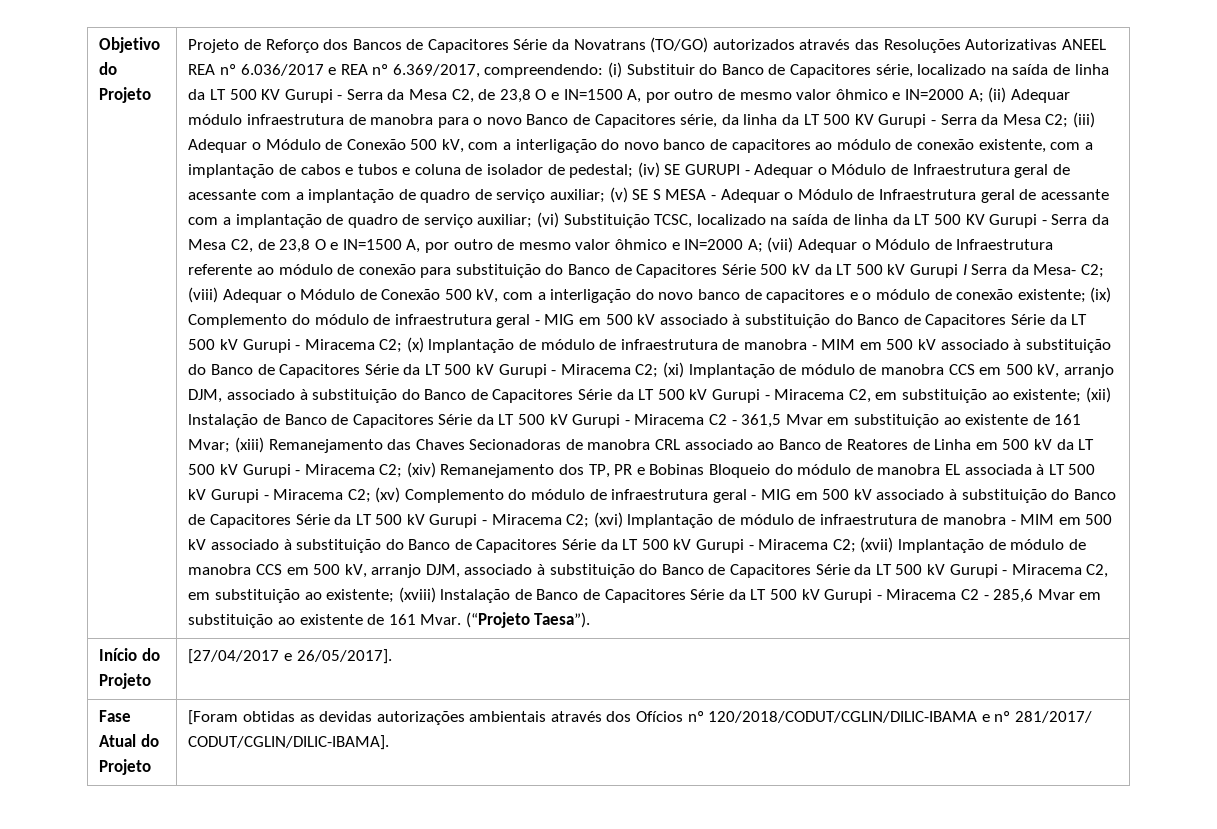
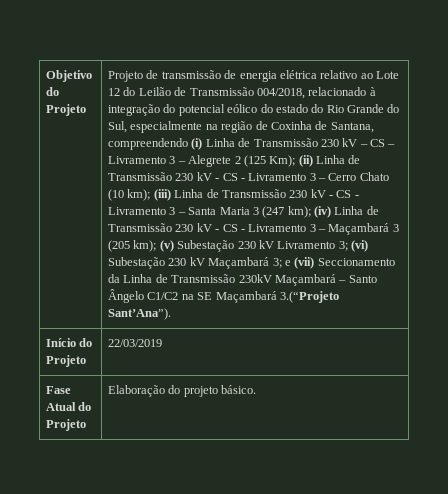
[265,37,1106,53] [188,62,1109,78] [188,87,1070,103] [188,112,1095,128] [188,139,1093,153] [188,162,1070,178] [188,187,1109,203] [188,212,1109,228] [188,237,1054,253] [188,264,1104,278] [188,287,1112,303] [188,314,1088,328] [188,337,1111,353] [188,362,1114,378] [188,387,1111,403] [188,414,1082,428] [188,437,1095,453] [188,462,1096,478] [188,487,1116,503] [188,512,1113,528] [188,537,1086,553] [188,564,1109,578] [188,587,1102,603] [188,612,591,628] Reforço dos Bancos de Capacitores Série da Novatrans (TO/GO) autorizados através das Resoluções Autorizativas ANEEL REA nº 6.036/2017 e REA nº 6.369/2017, compreendendo: (i) Substituir do Banco de Capacitores série, localizado na saída de linha da LT 500 KV Gurupi - Serra da Mesa C2, de 23,8 O e IN=1500 A, por outro de mesmo valor ôhmico e IN=2000 A; (ii) Adequar módulo infraestrutura de manobra para o novo Banco de Capacitores série, da linha da LT 500 KV Gurupi - Serra da Mesa C2; (iii) Adequar o Módulo de Conexão 500 kV, com a interligação do novo banco de capacitores ao módulo de conexão existente, com a implantação de cabos e tubos e coluna de isolador de pedestal; (iv) SE GURUPI - Adequar o Módulo de Infraestrutura geral de acessante com a implantação de quadro de serviço auxiliar; (v) SE S MESA - Adequar o Módulo de Infraestrutura geral de acessante com a implantação de quadro de serviço auxiliar; (vi) Substituição TCSC, localizado na saída de linha da LT 500 KV Gurupi - Serra da Mesa C2, de 23,8 O e IN=1500 A, por outro de mesmo valor ôhmico e IN=2000 A; (vii) Adequar o Módulo de Infraestrutura referente ao módulo de conexão para substituição do Banco de Capacitores Série 500 kV da LT 500 kV Gurupi I Serra da Mesa- C2; (viii) Adequar o Módulo de Conexão 500 kV, com a interligação do novo banco de capacitores e o módulo de conexão existente; (ix) Complemento do módulo de infraestrutura geral - MIG em 500 kV associado à substituição do Banco de Capacitores Série da LT 500 kV Gurupi - Miracema C2; (x) lmplantação de módulo de infraestrutura de manobra - MIM em 500 kV associado à substituição do Banco de Capacitores Série da LT 500 kV Gurupi - Miracema C2; (xi) lmplantação de módulo de manobra CCS em 500 kV, arranjo DJM, associado à substituição do Banco de Capacitores Série da LT 500 kV Gurupi - Miracema C2, em substituição ao existente; (xii) lnstalação de Banco de Capacitores Série da LT 500 kV Gurupi - Miracema C2 - 361,5 Mvar em substituição ao existente de 161 Mvar; (xiii) Remanejamento das Chaves Secionadoras de manobra CRL associado ao Banco de Reatores de Linha em 500 kV da LT 500 kV Gurupi - Miracema C2; (xiv) Remanejamento dos TP, PR e Bobinas Bloqueio do módulo de manobra EL associada à LT 500 kV Gurupi - Miracema C2; (xv) Complemento do módulo de infraestrutura geral - MIG em 500 kV associado à substituição do Banco de Capacitores Série da LT 500 kV Gurupi - Miracema C2; (xvi) lmplantação de módulo de infraestrutura de manobra - MIM em 500 kV associado à substituição do Banco de Capacitores Série da LT 500 kV Gurupi - Miracema C2; (xvii) lmplantação de módulo de manobra CCS em 500 kV, arranjo DJM, associado à substituição do Banco de Capacitores Série da LT 500 kV Gurupi - Miracema C2, em substituição ao existente; (xviii) lnstalação de Banco de Capacitores Série da LT 500 kV Gurupi - Miracema C2 - 285,6 Mvar em substituição ao existente de 161 Mvar. (“Projeto Taesa”). -> [161,70,400,82] [108,87,376,99] [108,104,400,116] [108,121,374,133] [108,138,396,150] [108,155,361,167] [108,172,389,181] [108,189,359,201] [108,206,379,218] [108,223,399,235] [108,240,369,252] [108,257,395,269] [108,274,377,286] [108,289,339,303] [108,308,172,320] transmissão de energia elétrica relativo ao Lote 12 do Leilão de Transmissão 004/2018, relacionado à integração do potencial eólico do estado do Rio Grande do Sul, especialmente na região de Coxinha de Santana, compreendendo (i) Linha de Transmissão 230 kV – CS – Livramento 3 – Alegrete 2 (125 Km); (ii) Linha de Transmissão 230 kV - CS - Livramento 3 – Cerro Chato (10 km); (iii) Linha de Transmissão 230 kV - CS - Livramento 3 – Santa Maria 3 (247 km); (iv) Linha de Transmissão 230 kV - CS - Livramento 3 – Maçambará 3 (205 km); (v) Subestação 230 kV Livramento 3; (vi) Subestação 230 kV Maçambará 3; e (vii) Seccionamento da Linha de Transmissão 230kV Maçambará – Santo Ângelo C1/C2 na SE Maçambará 3.(“Projeto Sant’Ana”).
[188,649,392,664] [27/04/2017 e 26/05/2017]. -> [108,339,163,347] 22/03/2019
[188,710,1093,725] [188,735,390,750] [Foram obtidas as devidas autorizações ambientais através dos Ofícios nº 120/2018/CODUT/CGLIN/DILIC-IBAMA e nº 281/2017/ CODUT/CGLIN/DILIC-IBAMA]. -> [108,385,257,397] Elaboração do projeto básico.

